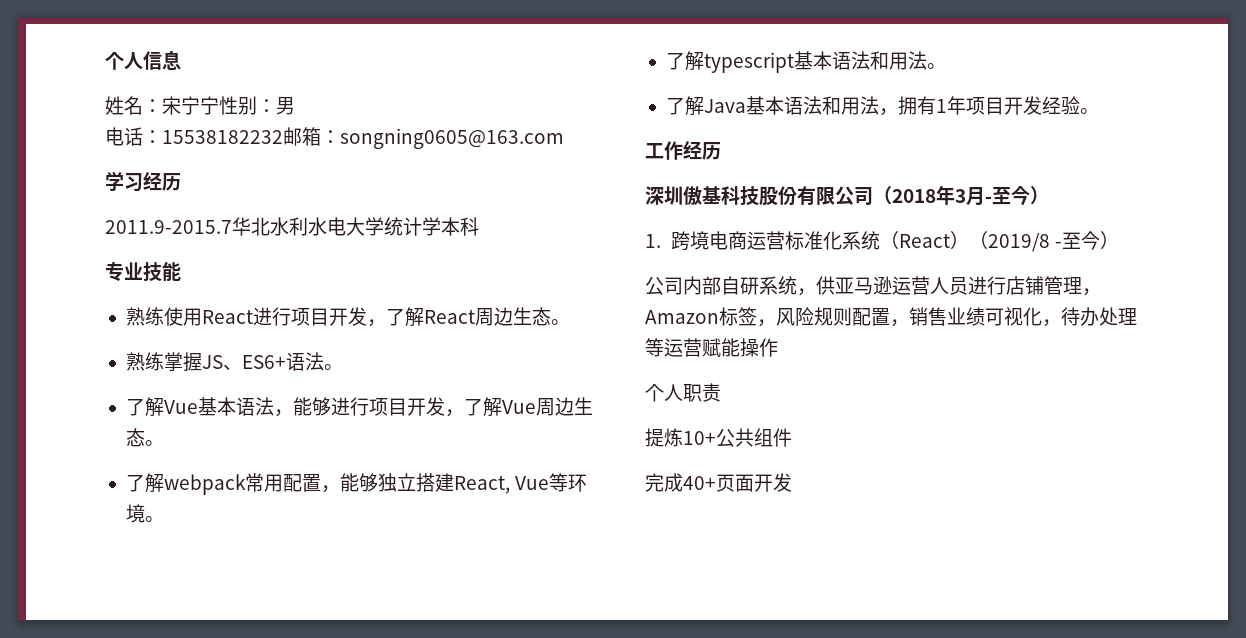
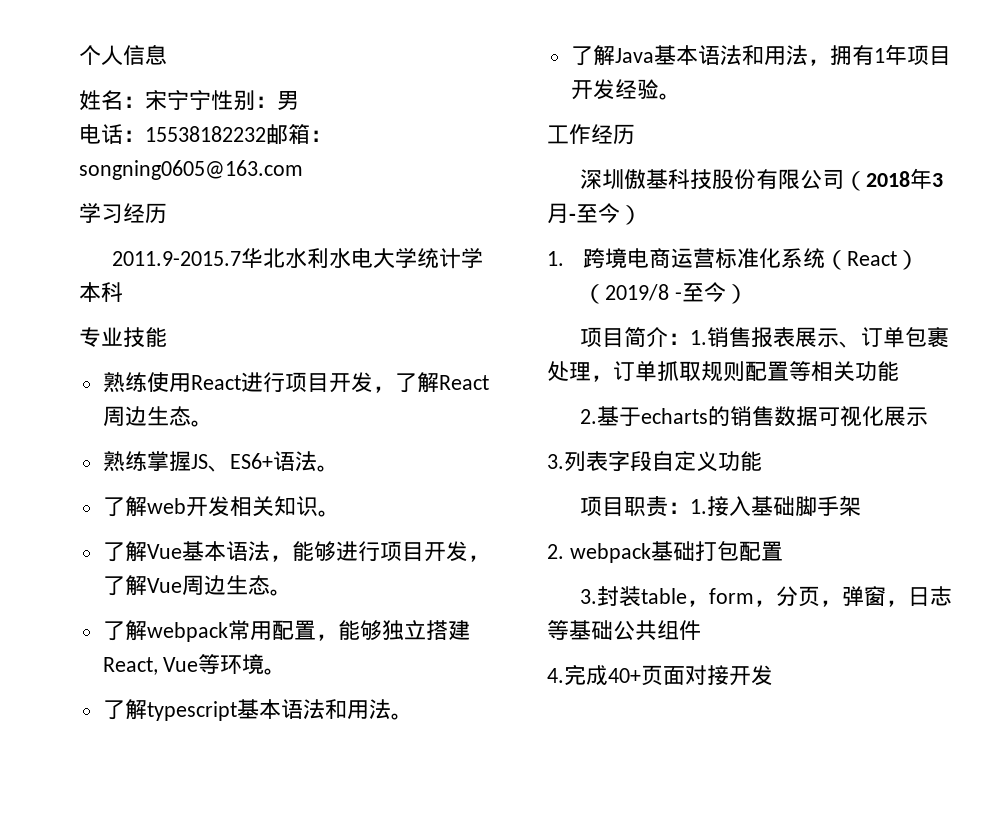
(343, 367) none -> [102,496,340,517] // 了解web开发相关知识。
[645,276,1101,296] [645,307,1137,327] [645,338,778,357] [645,384,683,402] 公司内部自研系统，供亚马逊运营人员进行店铺管理，Amazon标签，风险规则配置，销售业绩可视化，待办处理等运营赋能操作 // 个人 -> [580,326,950,348] [547,361,899,382] [580,406,929,427] [547,451,762,472] [580,496,625,516] 项目简介：1.销售报表展示、订单包裹处理，订单抓取规则配置等相关功能 // 2.基于echarts的销售数据可视化展示 // 3.列表字段自定义功能 // 项目
[645,428,716,447] // 提炼10+ -> [668,496,862,517] [547,541,783,563] [580,586,953,607] [547,620,613,640] ：1.接入基础脚手架 // 2. webpack基础打包配置 // 3.封装table，form，分页，弹窗，日志等基础
(792, 437) none -> [547,668,564,683] 4.
(754, 483) none -> [685,665,729,685] 对接

